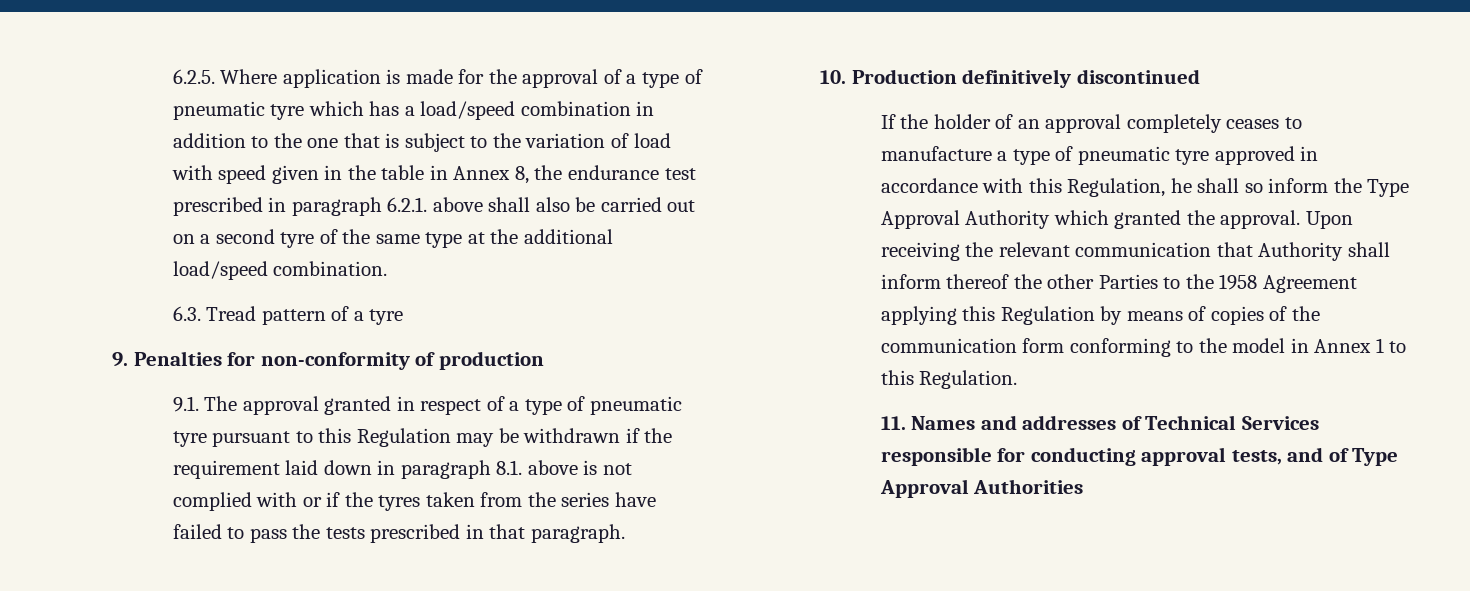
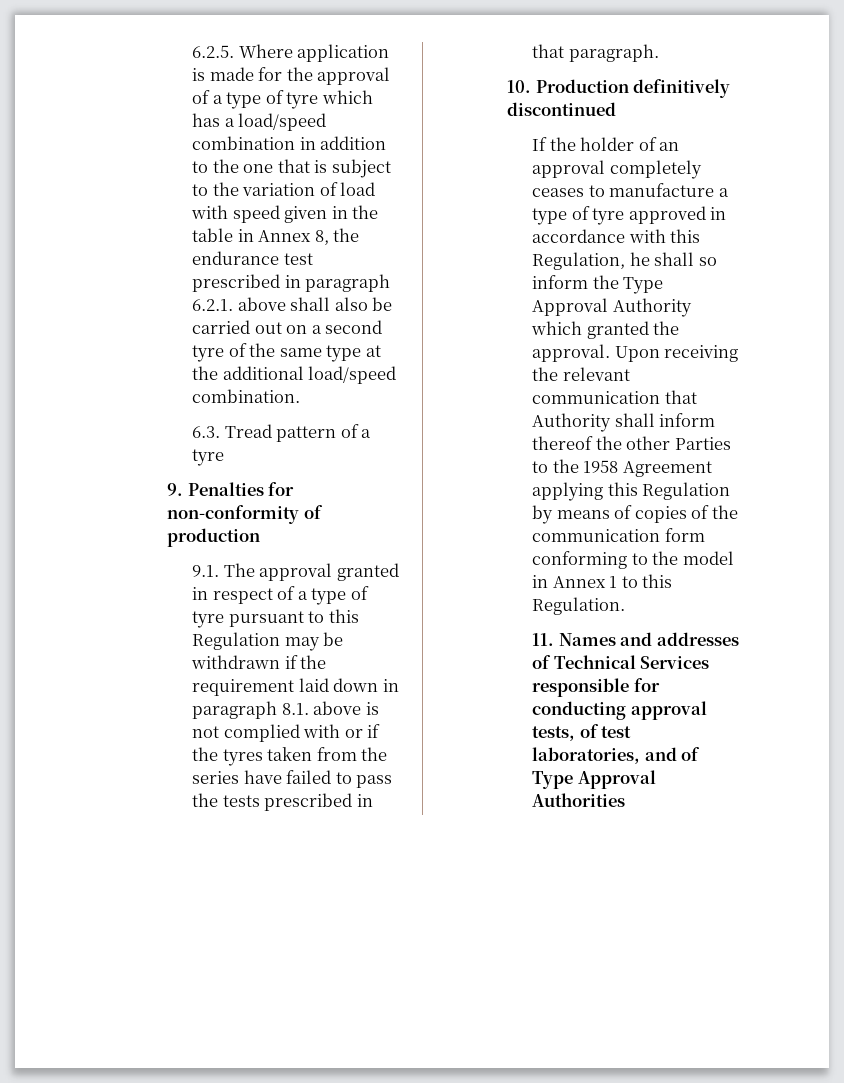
[172,101,265,120] pneumatic -> (284, 97) none
[590,396,683,415] pneumatic -> (369, 593) none
[1077,146,1170,165] pneumatic -> (590, 213) none
(1282, 457) none -> [579,724,632,738] [532,747,641,764] of test laboratories,

